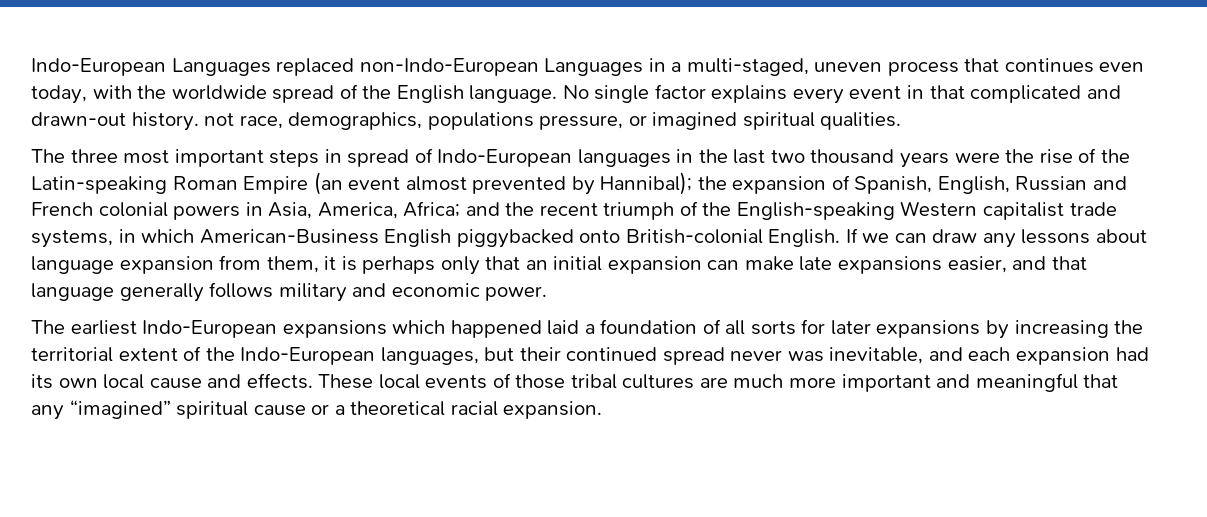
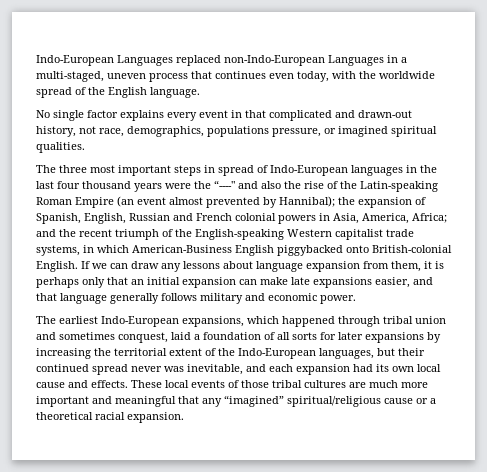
(558, 94) none -> (200, 92) //
[131,112,199,131] history. -> [36,126,76,137] history,
[770,150,805,163] two -> [57,181,80,189] four
(1035, 156) none -> [214,180,301,189] “----" and also the
[282,320,387,338] expansions -> [182,316,244,327] expansions,
(542, 329) none -> [338,316,446,327] [36,332,168,343] through tribal union and sometimes conquest,
[176,401,249,419] spiritual -> [287,396,381,407] spiritual/religious

